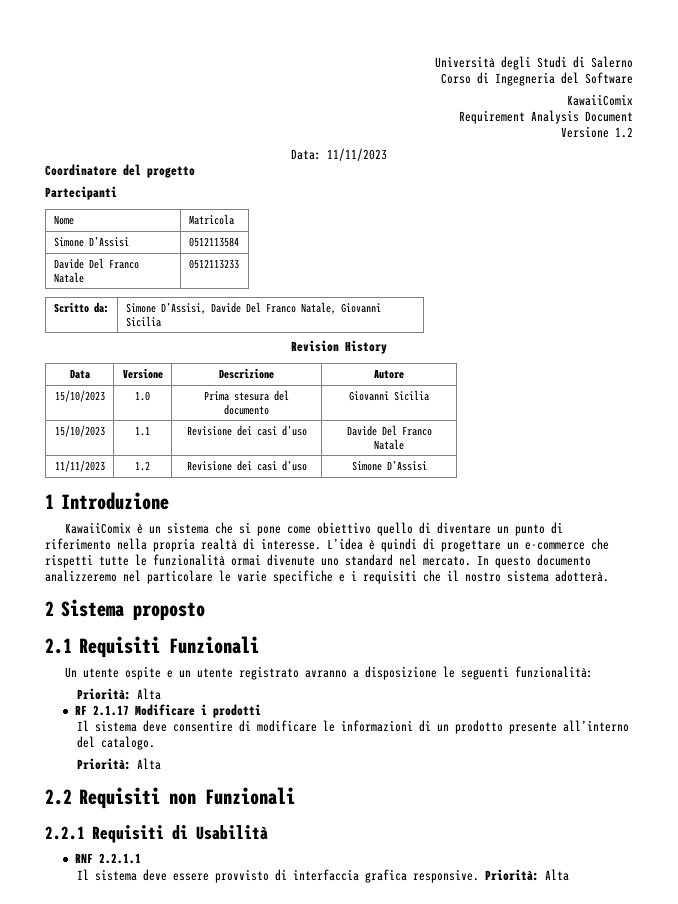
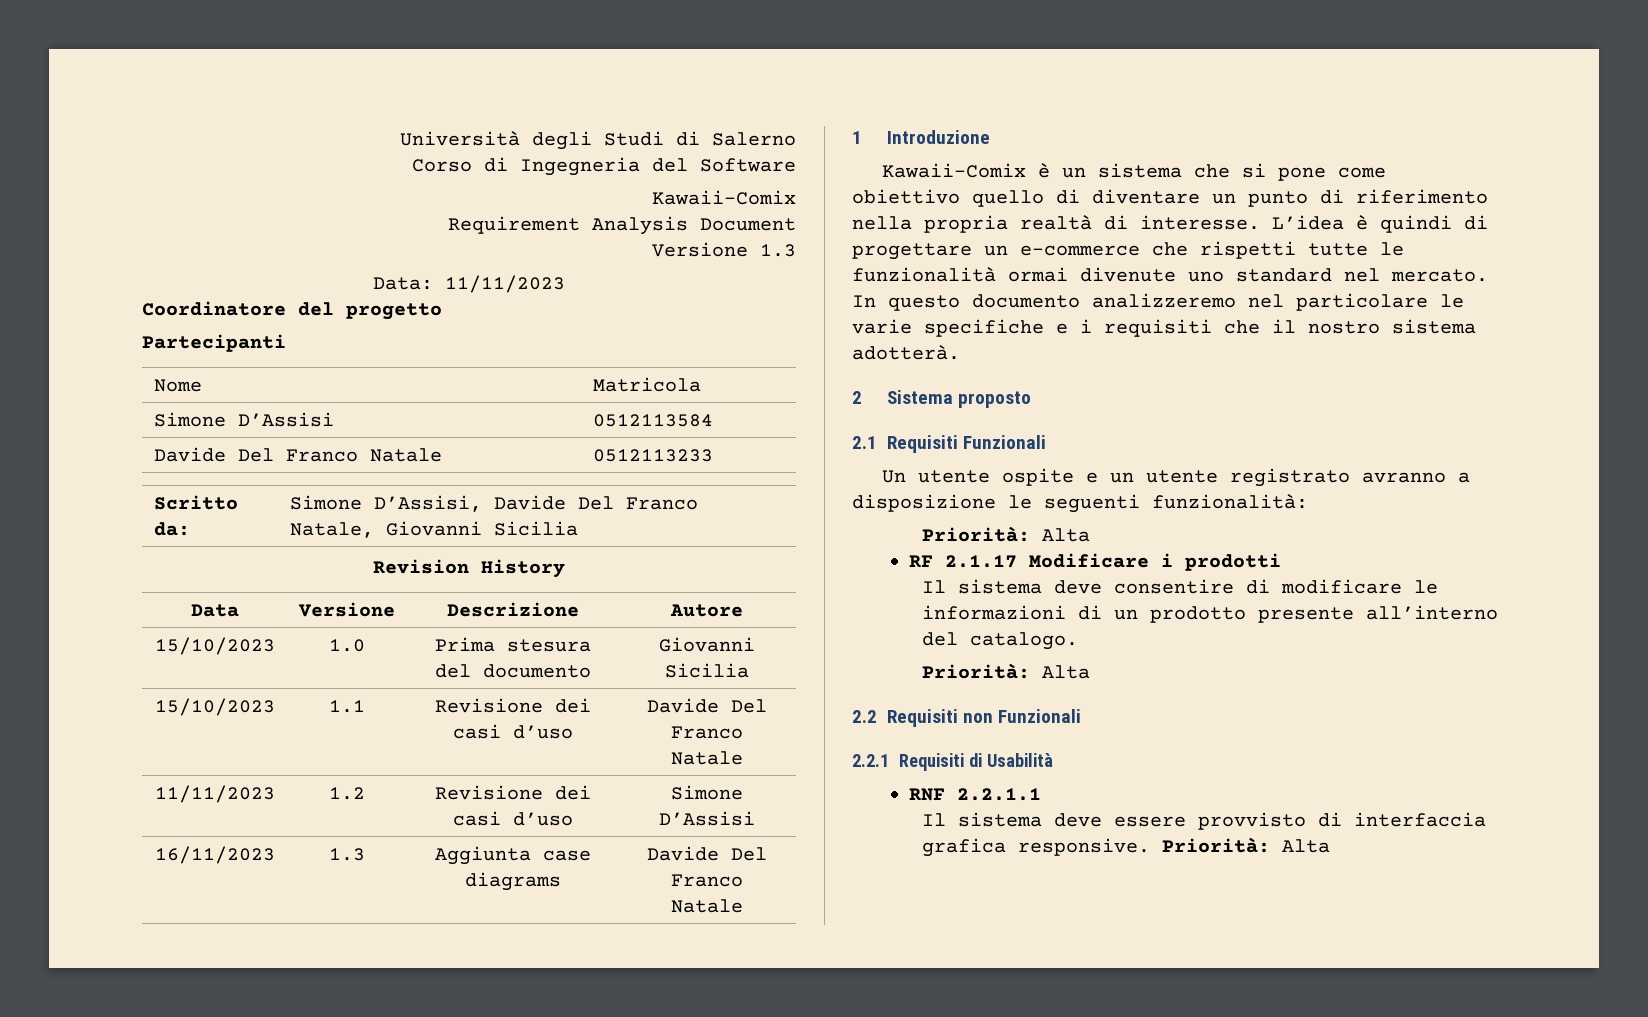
[567,94,633,106] KawaiiComix -> [652,190,796,205] Kawaii-Comix
[615,127,633,138] 1.2 -> [760,244,796,257] 1.3
(427, 466) none -> [154,846,275,864] [328,848,365,861] [434,846,591,865] [464,872,561,891] [647,846,767,861] [671,874,743,887] [671,899,743,913] // 16/11/2023 | 1.3 | Aggiunta case diagrams | Davide Del Franco Natale
[65,522,132,534] KawaiiComix -> [882,163,1027,178] Kawaii-Comix

